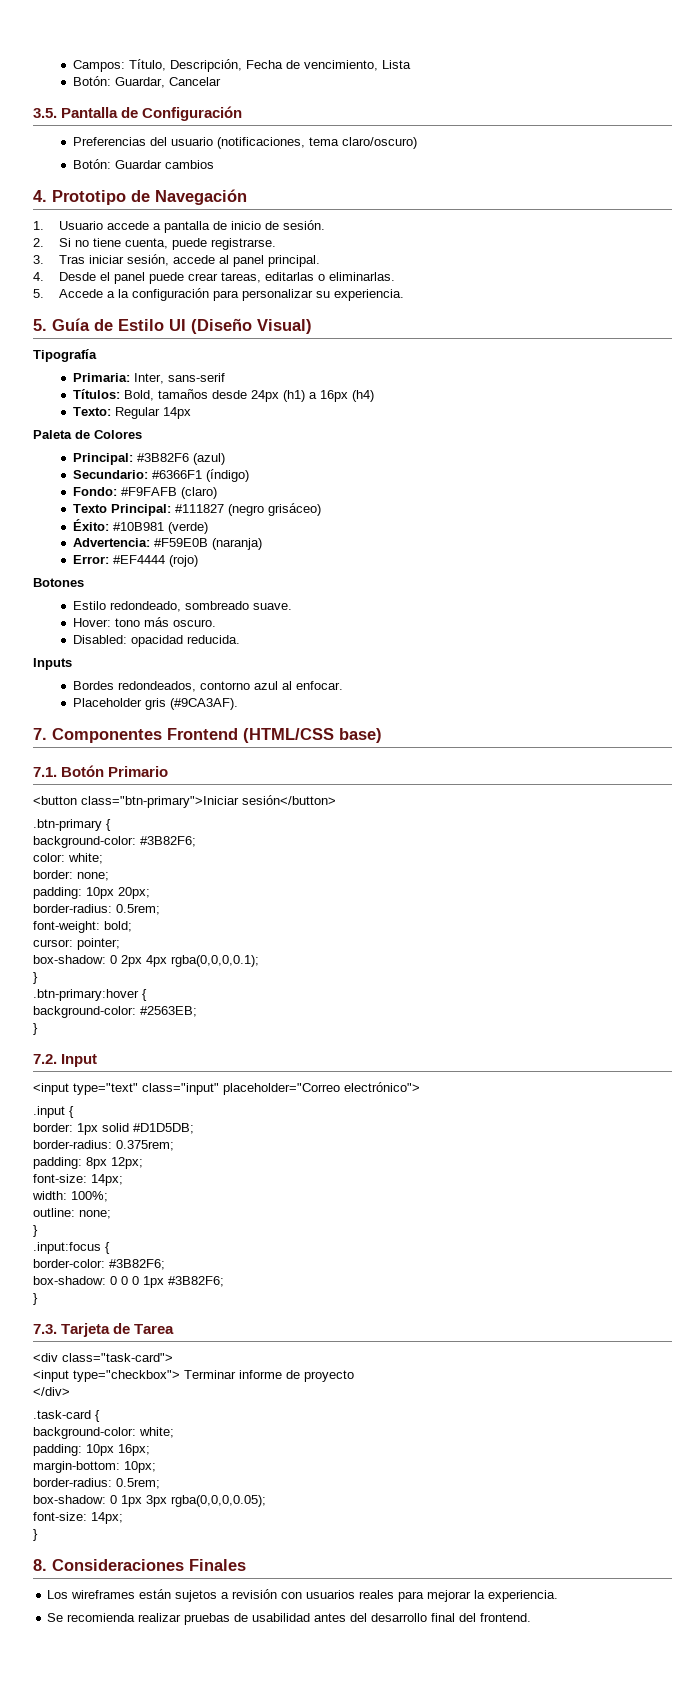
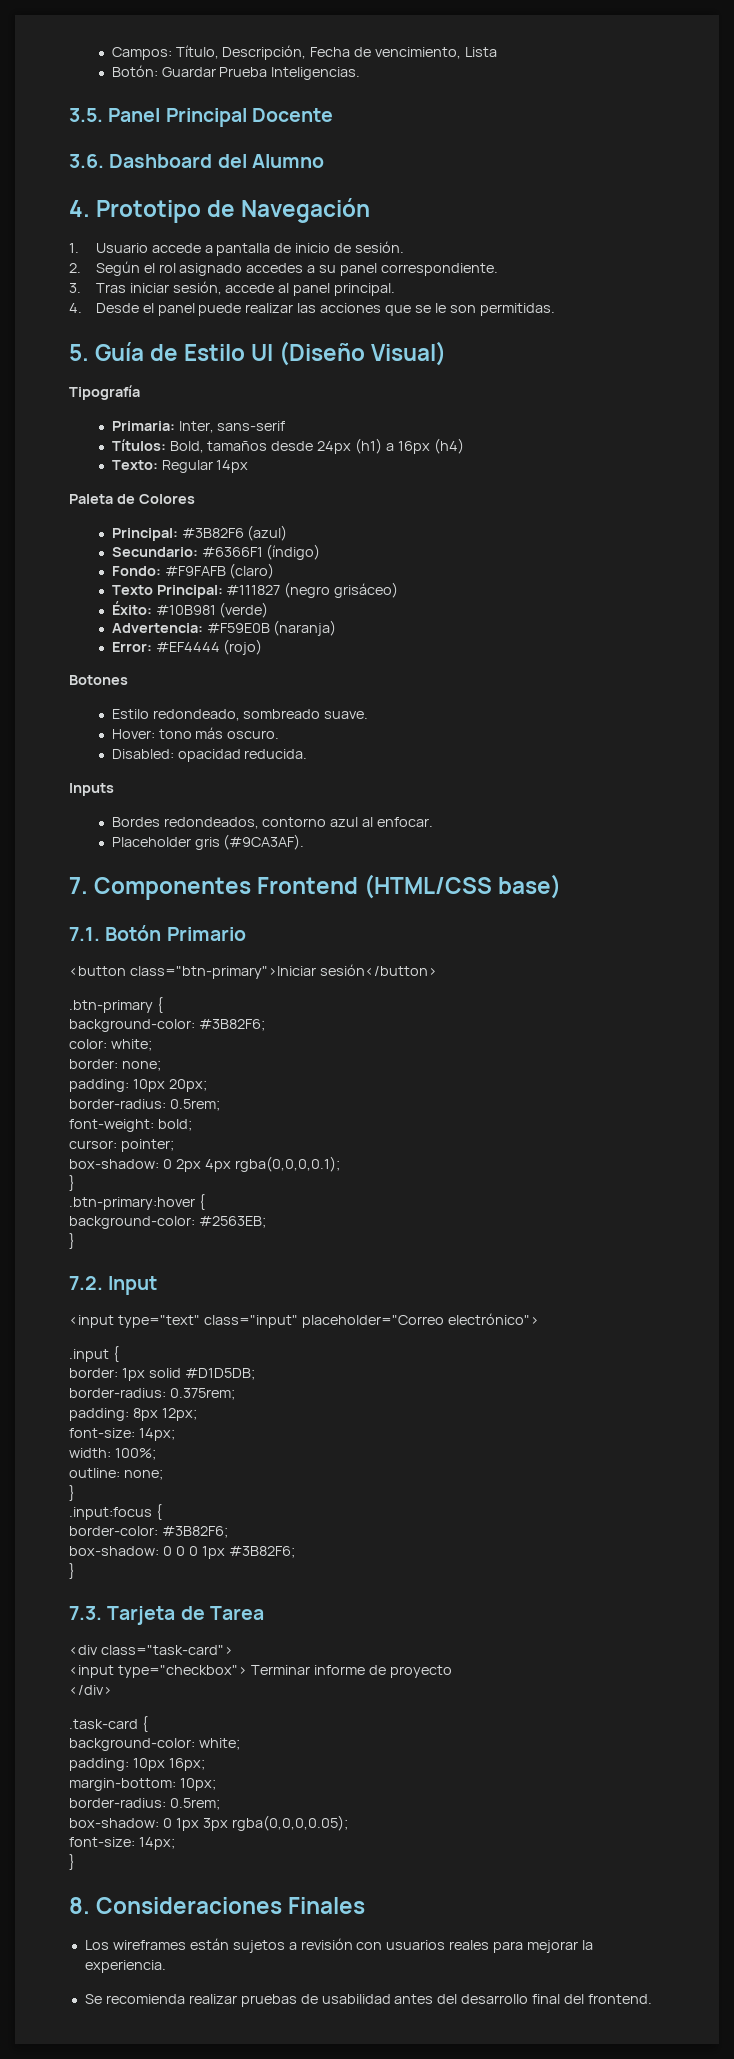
[114,77,221,88] [33,106,243,121] [72,137,417,149] [72,159,214,169] Guardar, Cancelar // 3.5. Pantalla de Configuración // Preferencias del usuario (notificaciones, tema claro/oscuro) // Botón: Guardar cambios -> [161,67,361,80] [69,108,333,127] [69,154,324,168] Guardar Prueba Inteligencias. // 3.5. Panel Principal Docente // 3.6. Dashboard del Alumno
[58,238,276,250] Si no tiene cuenta, puede registrarse. -> [95,261,499,276] Según el rol asignado accedes a su panel correspondiente.
[187,272,395,283] [33,288,404,301] crear tareas, editarlas o eliminarlas. // 5. Accede a la configuración para personalizar su experiencia. -> [245,303,555,316] realizar las acciones que se le son permitidas.

